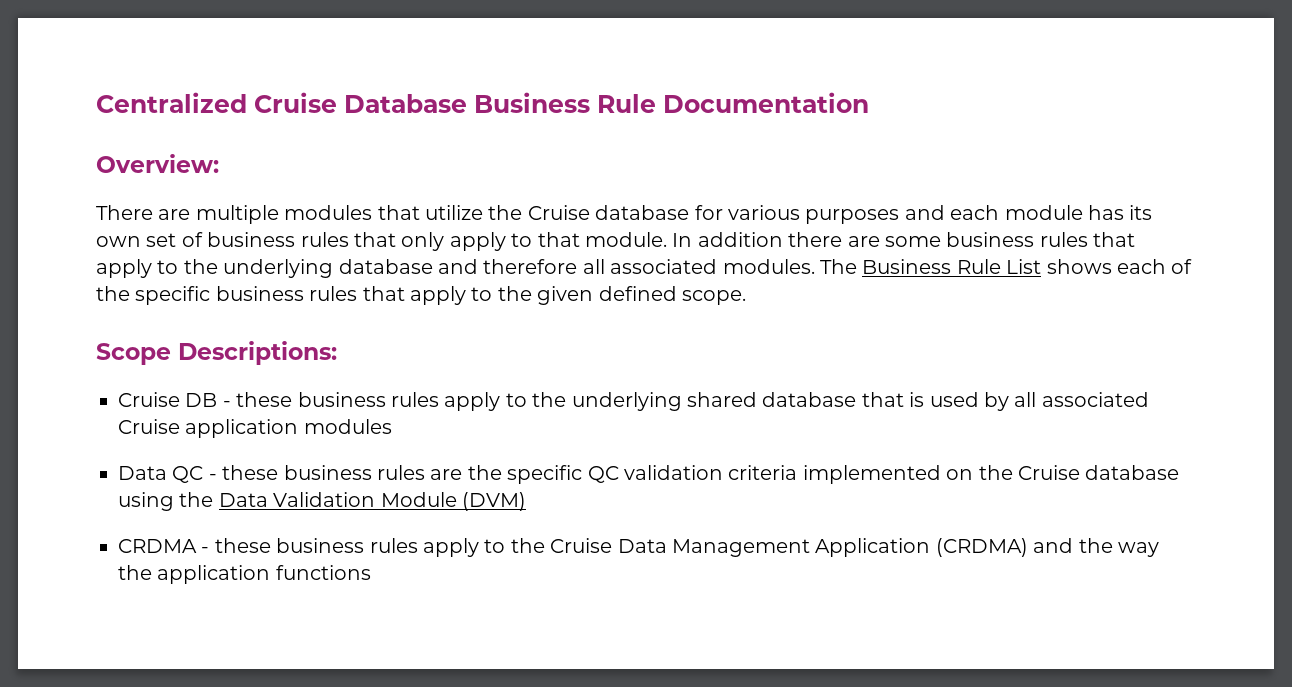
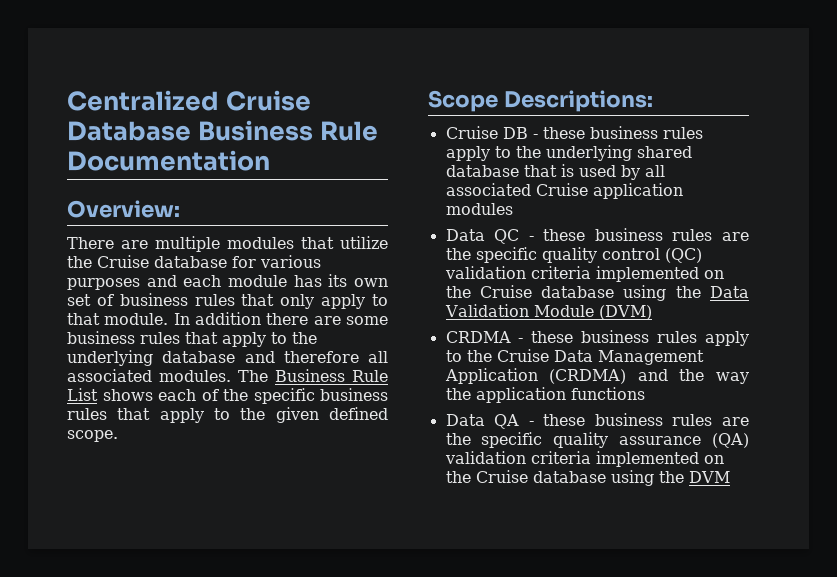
[587,466,619,483] QC -> [541,247,702,263] quality control (QC)
(371, 572) none -> [445,413,749,429] [445,432,749,448] [444,451,724,467] [445,470,730,486] // Data QA - these business rules are the specific quality assurance (QA) validation criteria implemented on the Cruise database using the DVM

